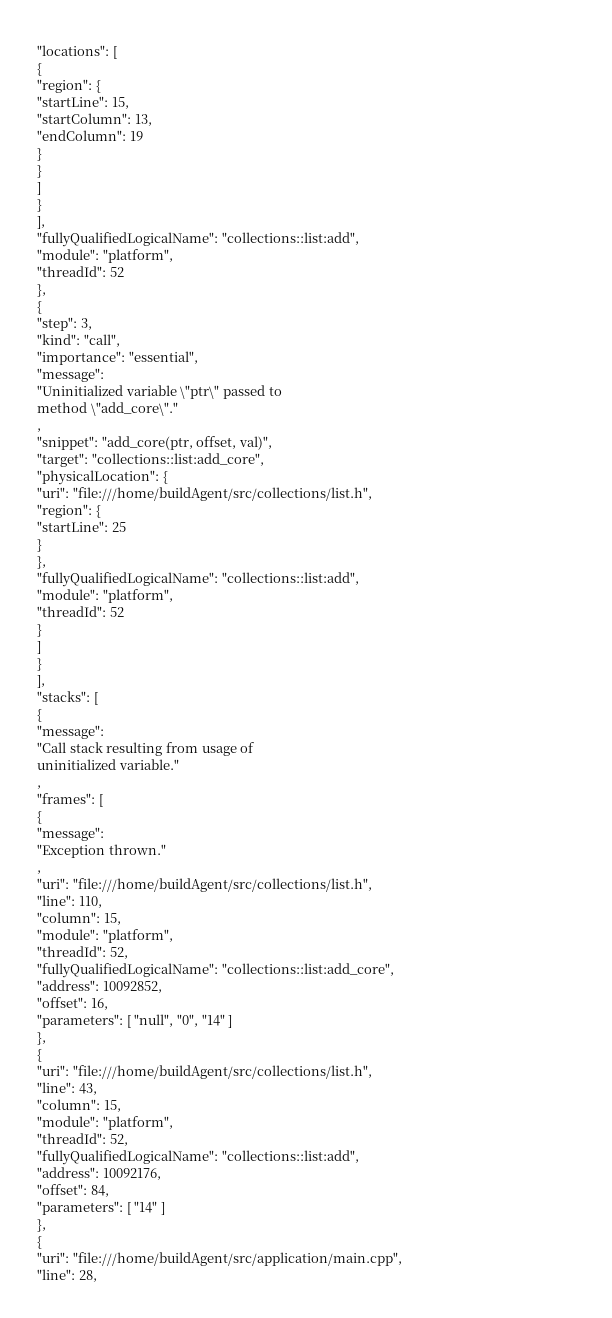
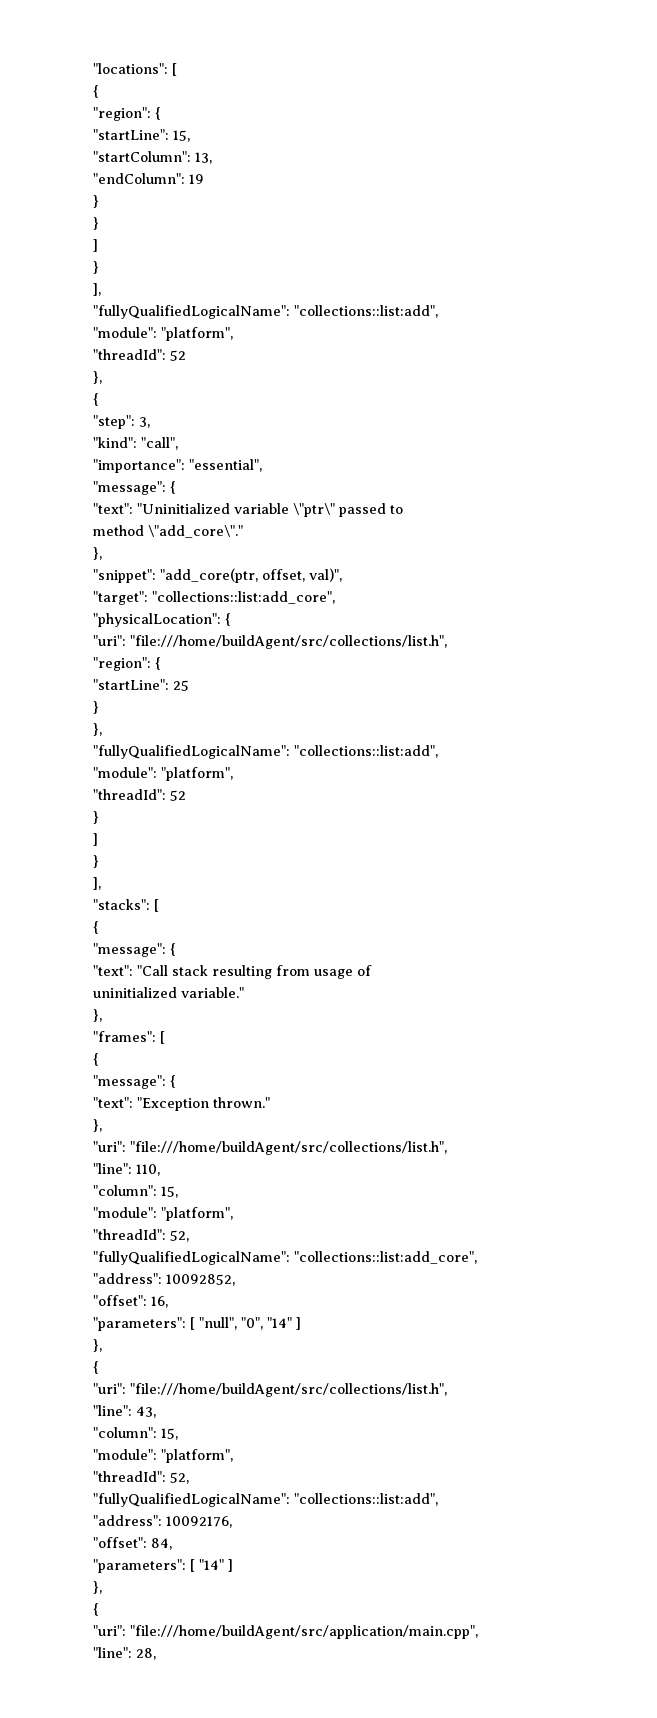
(105, 375) // -> [170,481,177,494] [93,503,134,514] { // "text":
[37,428,42,432] , -> [93,547,103,560] },
(105, 732) // -> [170,943,177,956] [93,965,134,976] { // "text":
[37,785,42,789] , -> [93,1009,103,1022] },
(105, 834) // -> [170,1075,177,1088] [93,1097,134,1108] { // "text":
[37,870,42,874] , -> [93,1119,103,1132] },

